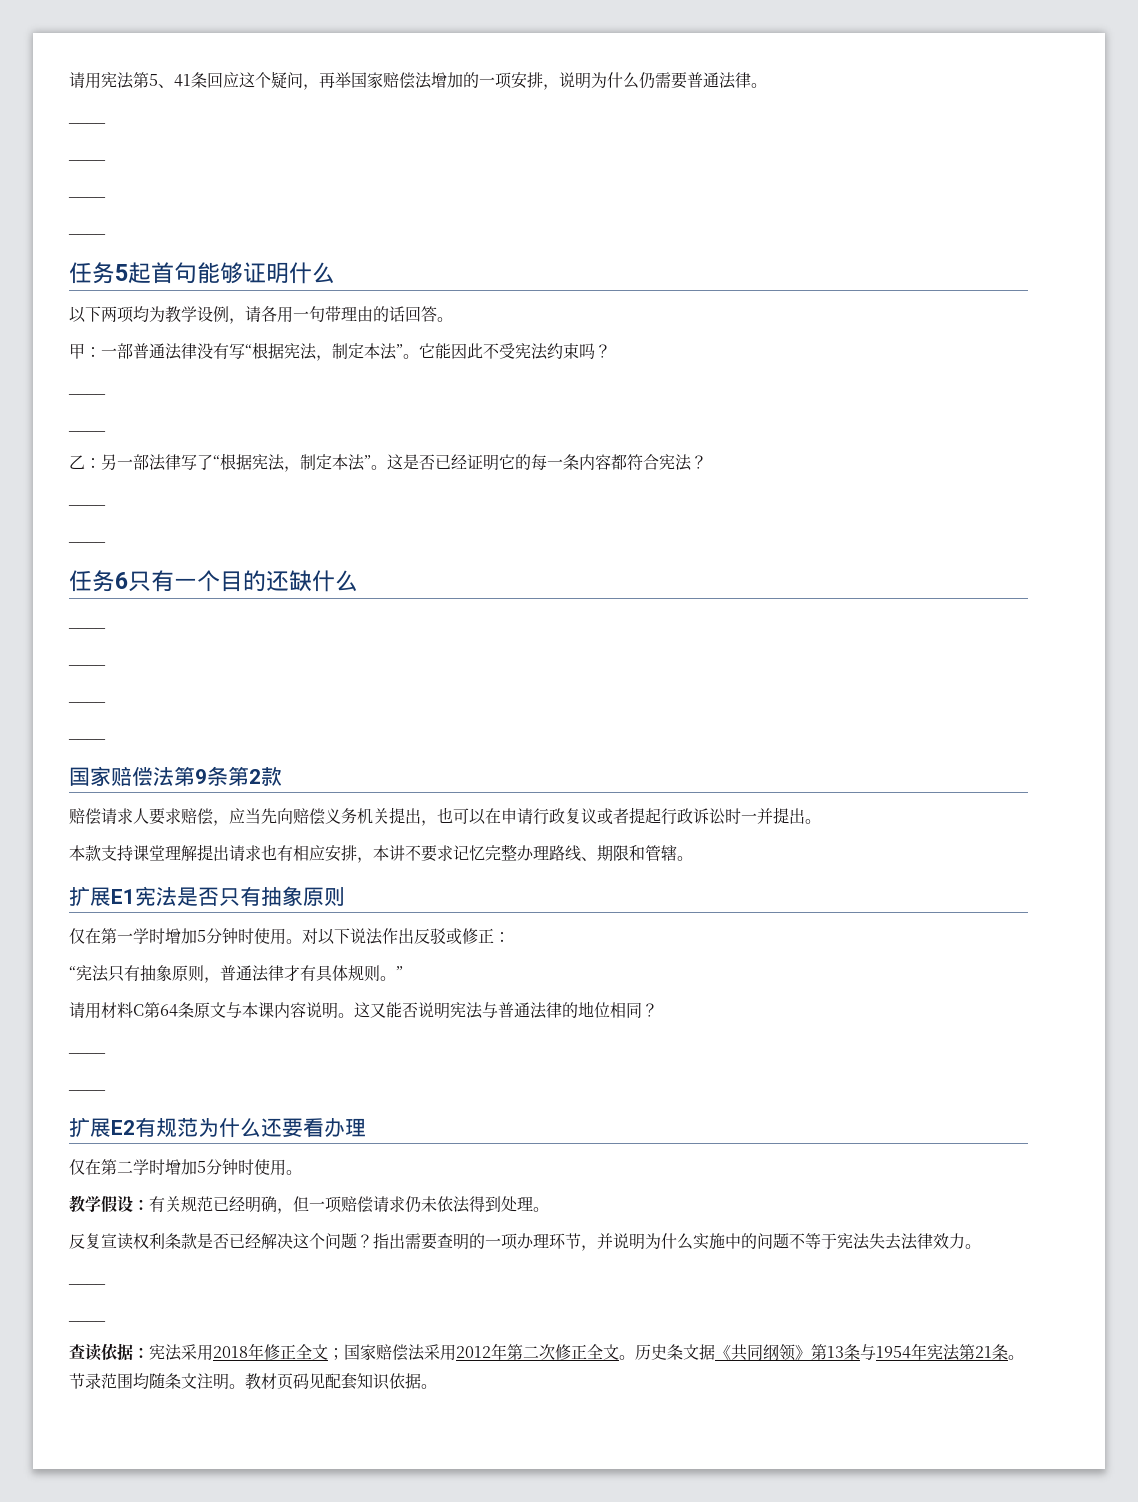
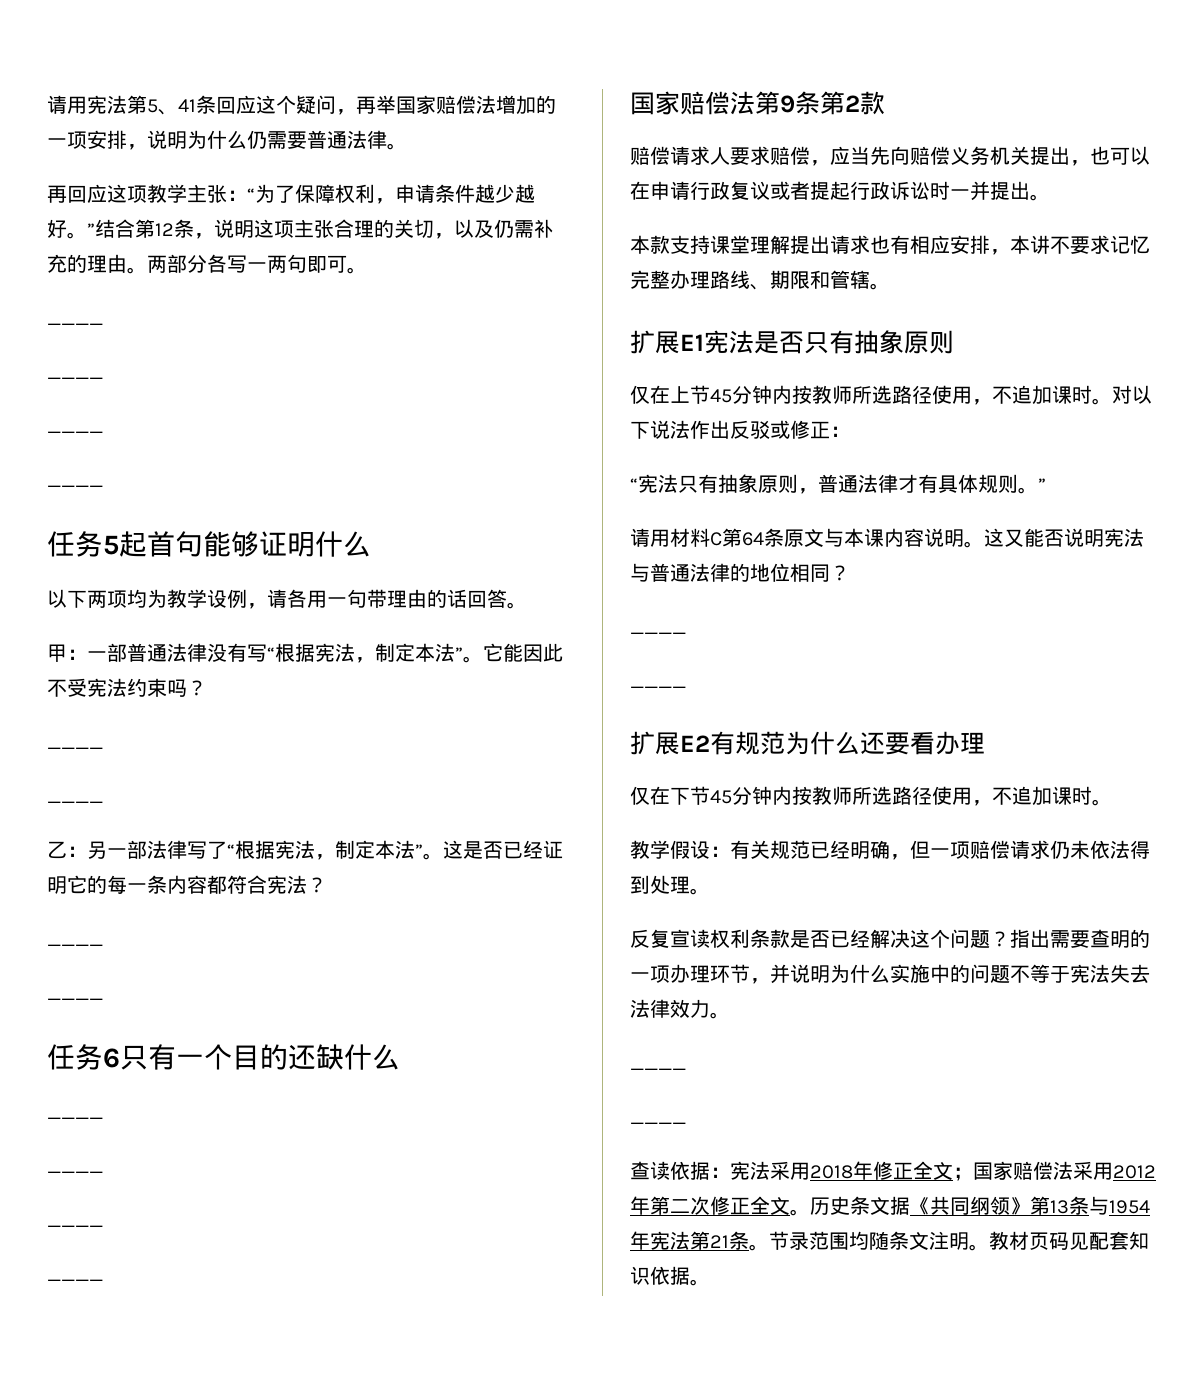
(767, 85) none -> [47,184,535,204] [47,219,554,239] [47,254,367,274] // 再回应这项教学主张：“为了保障权利，申请条件越少越好。”结合第12条，说明这项主张合理的关切，以及仍需补充的理由。两部分各写一两句即可。
[101,928,286,945] 第一学时增加5分钟时使用 -> [670,385,1092,405] 上节45分钟内按教师所选路径使用，不追加课时
[101,1159,286,1176] 第二学时增加5分钟时使用 -> [670,786,1092,806] 下节45分钟内按教师所选路径使用，不追加课时

